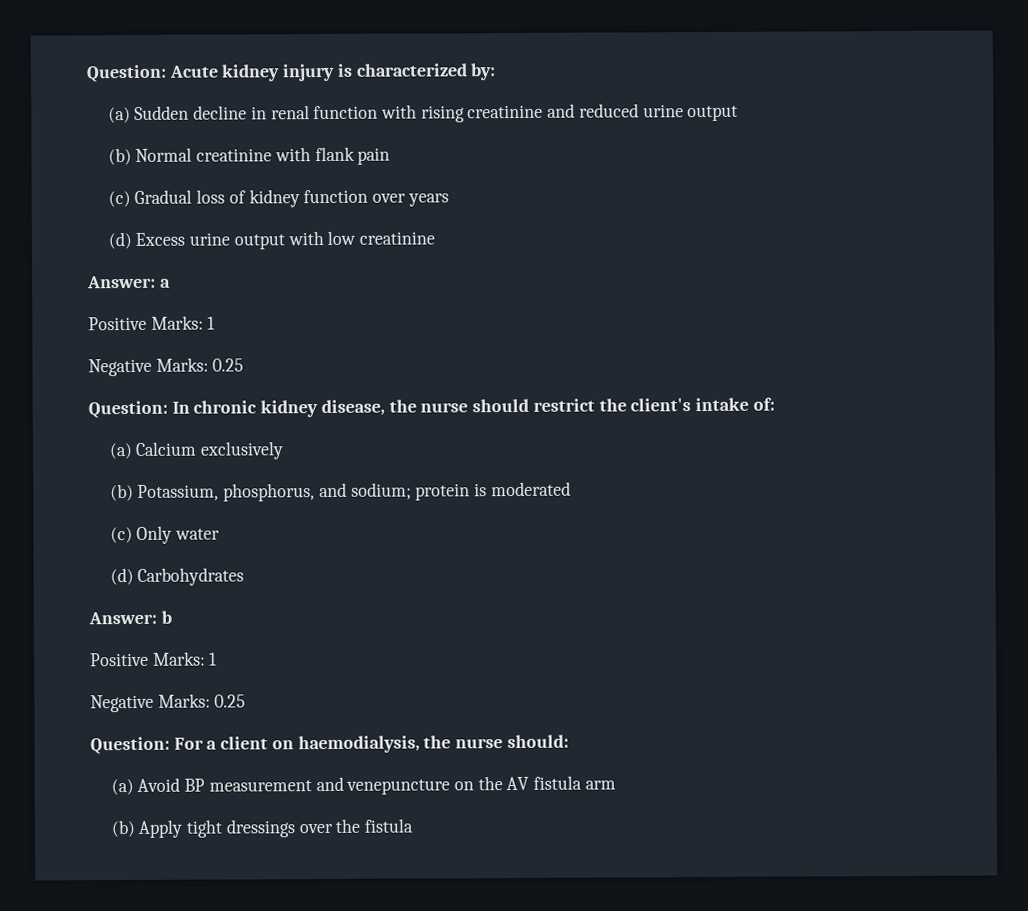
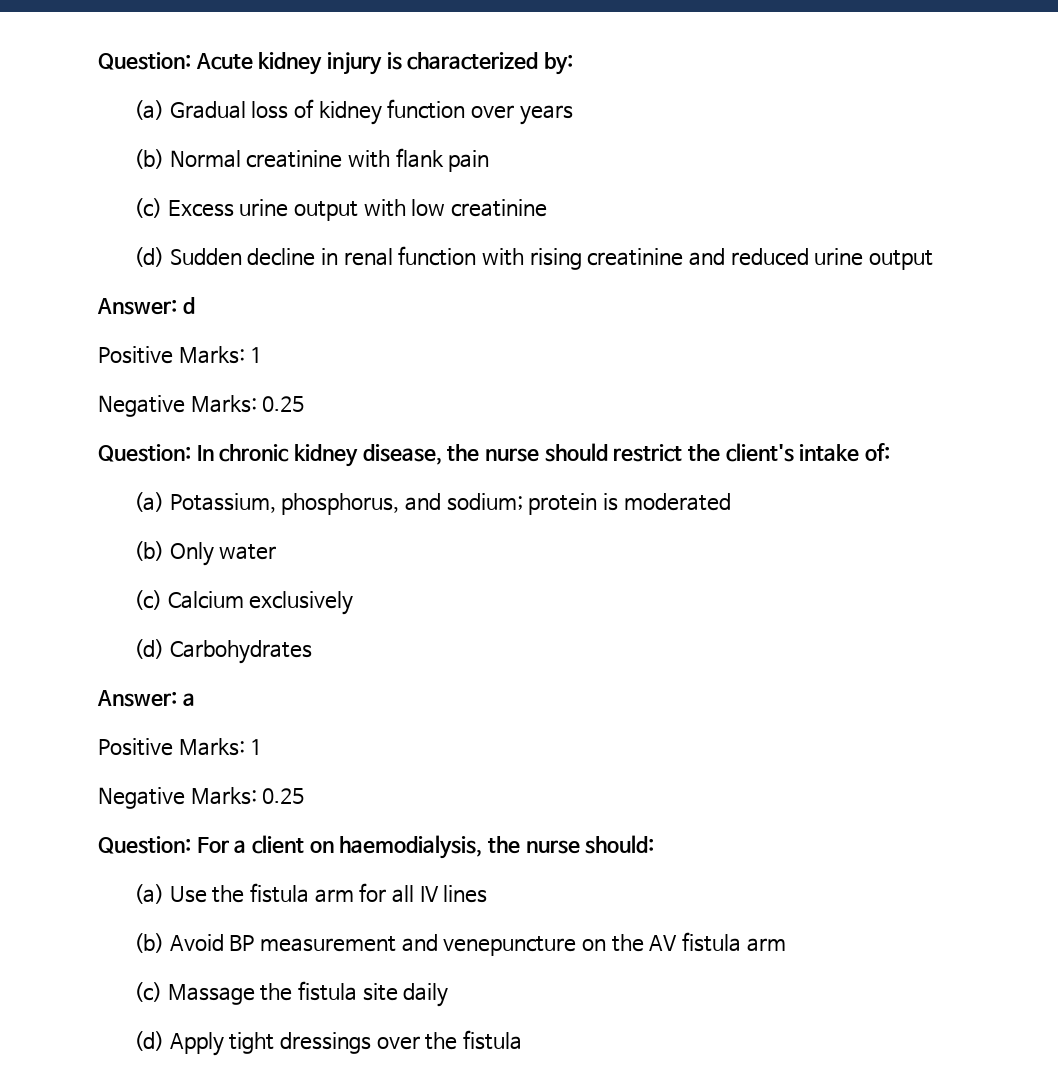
(131, 115) none -> [169,99,573,125] [134,148,490,172] [134,198,548,221] [134,247,165,267] Gradual loss of kidney function over years // (b) Normal creatinine with flank pain // (c) Excess urine output with low creatinine // (d)
[107,146,391,166] [107,189,449,208] [107,230,435,250] [87,275,171,289] // (b) Normal creatinine with flank pain // (c) Gradual loss of kidney function over years // (d) Excess urine output with low creatinine // Answer: a -> [97,297,195,315] // Answer: d
[135,441,285,460] [109,483,134,502] Calcium exclusively // (b) -> (165, 502) none
[109,526,133,544] (c) -> [134,541,165,561] (b)
(221, 534) none -> [134,590,354,615] // (c) Calcium exclusively
[160,610,172,624] b -> [182,693,195,706] a
(134, 787) none -> [169,883,488,903] [134,933,165,953] Use the fistula arm for all IV lines // (b)
[110,819,135,838] (b) -> [134,981,449,1007] [134,1031,165,1051] (c) Massage the fistula site daily // (d)

